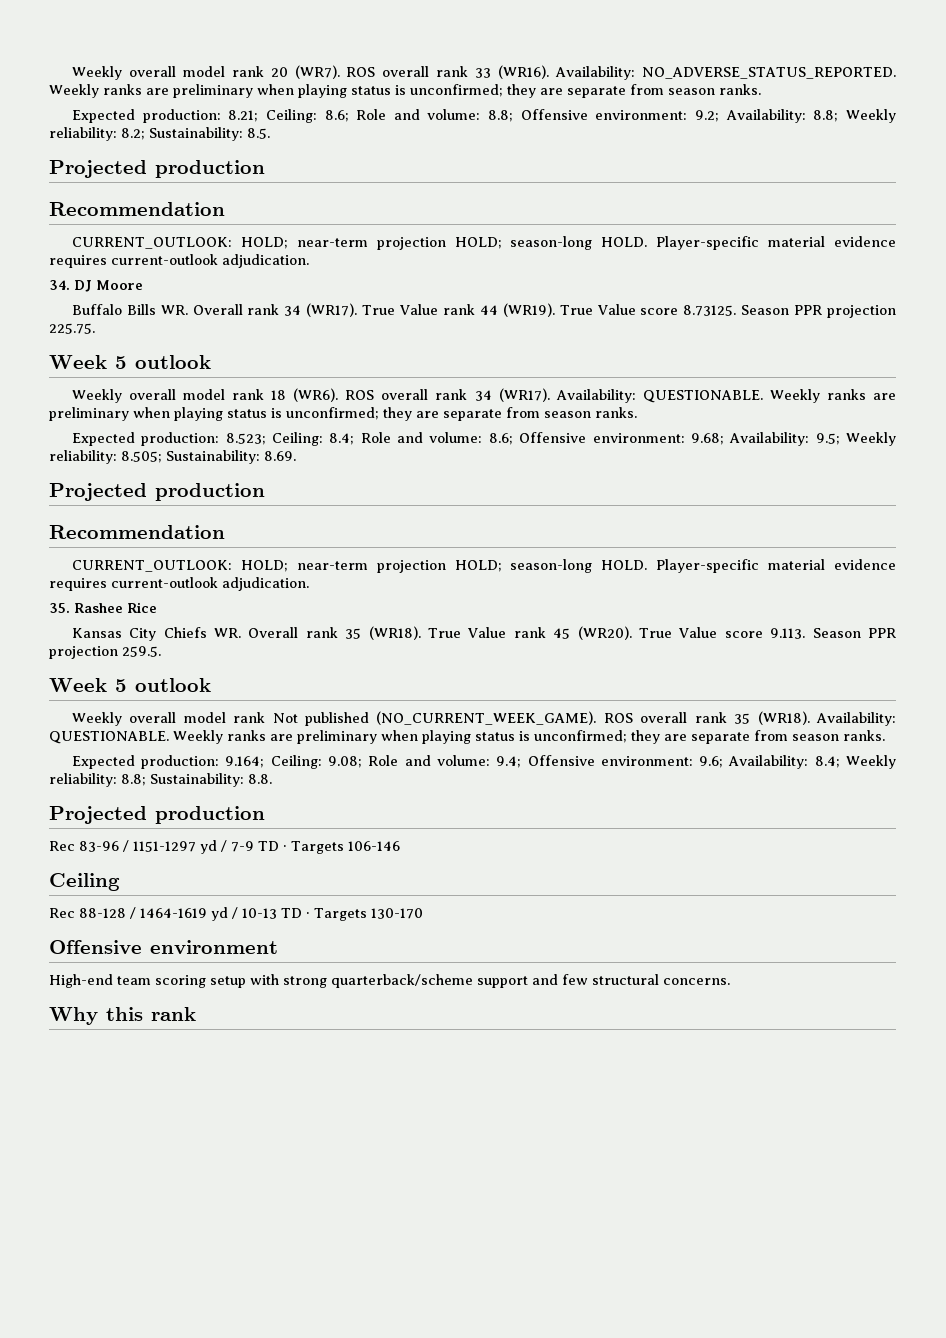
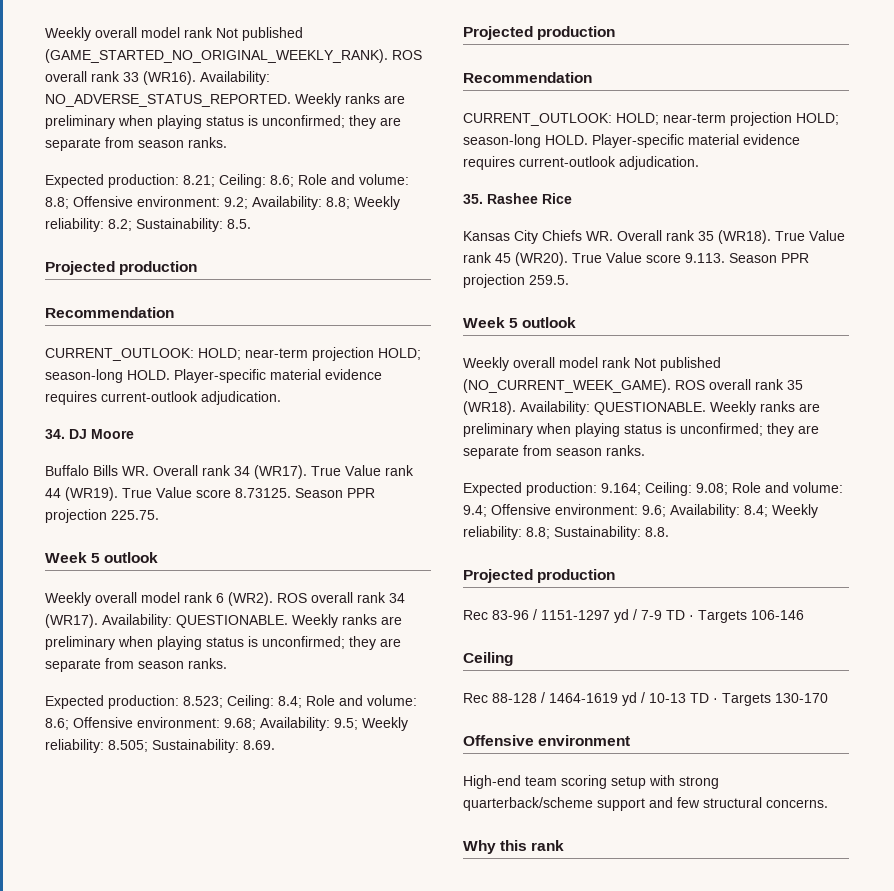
[71,65,340,80] Weekly overall model rank 20 (WR7). -> [45,27,303,41] [45,49,388,63] Weekly overall model rank Not published (GAME_STARTED_NO_ORIGINAL_WEEKLY_RANK).
[271,388,339,402] 18 (WR6). -> [216,592,273,606] 6 (WR2).

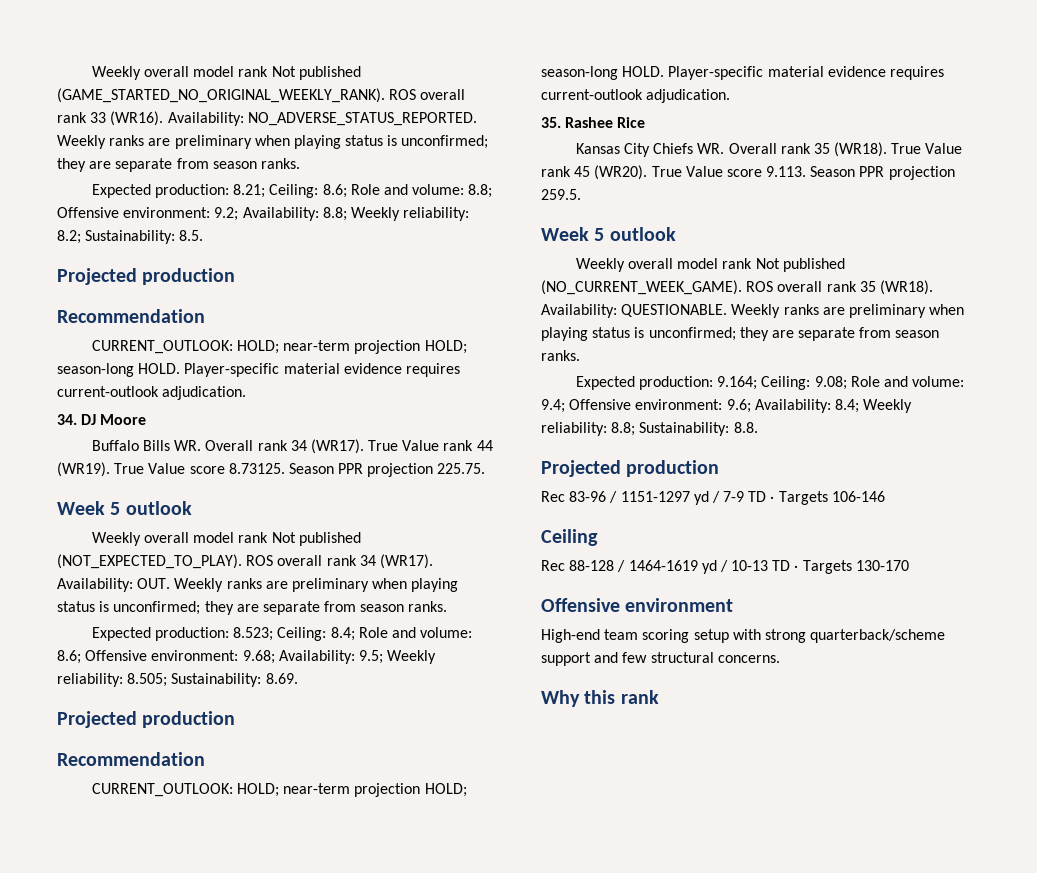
[216,592,273,606] 6 (WR2). -> [271,532,361,546] [57,554,242,569] Not published (NOT_EXPECTED_TO_PLAY).
[176,615,288,628] QUESTIONABLE. -> [137,578,171,589] OUT.

